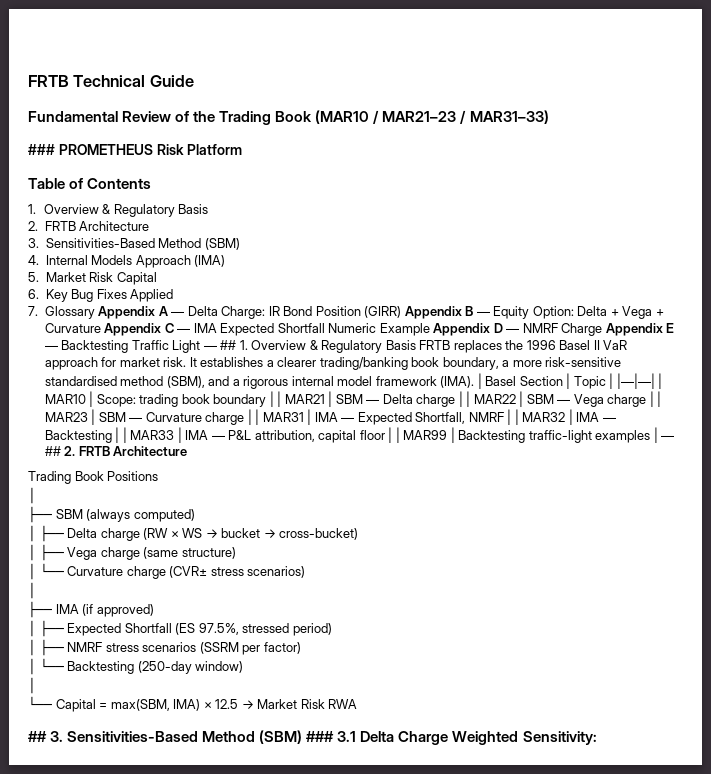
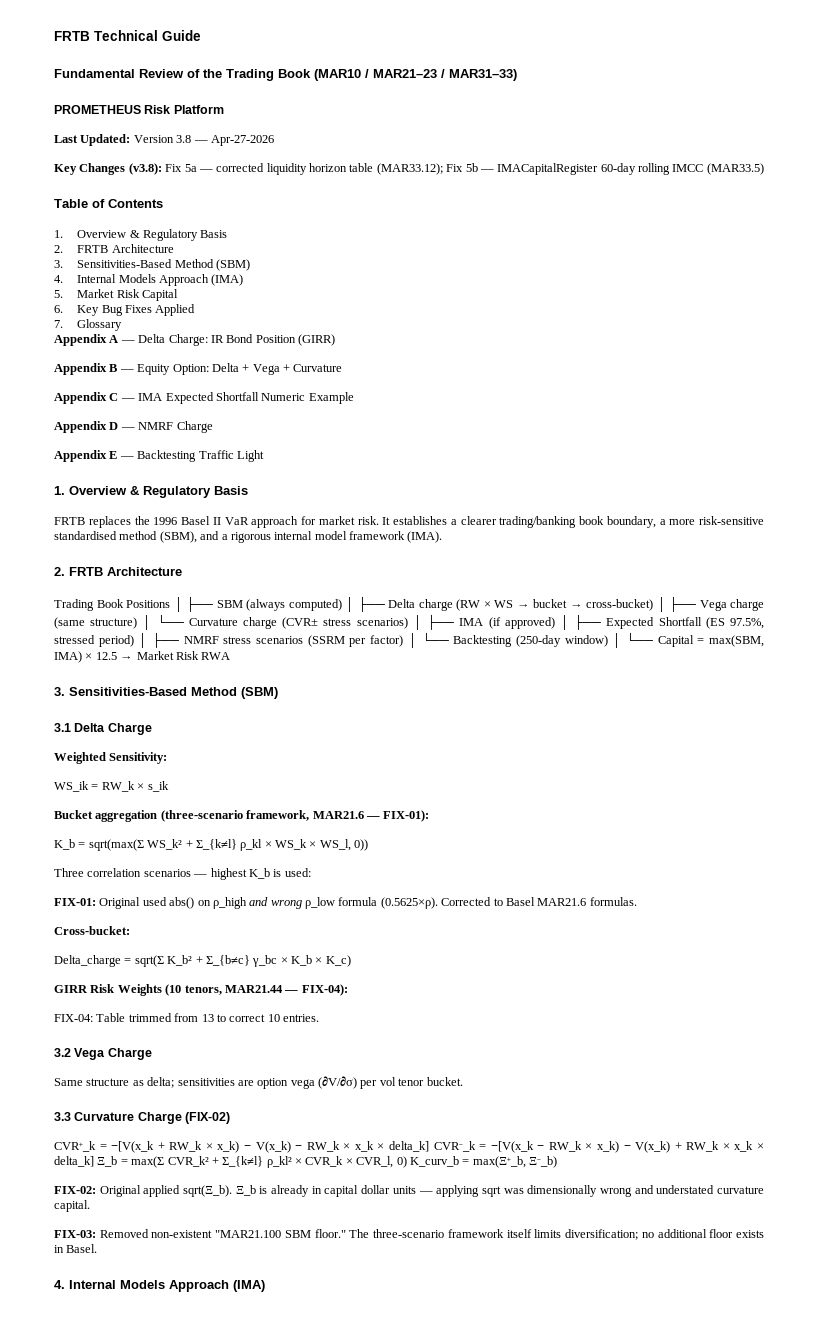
[28,144,55,155] ### -> (517, 75) none
(243, 149) none -> [54,134,274,146] [54,163,764,175] // Last Updated: Version 3.8 — Apr-27-2026 // Key Changes (v3.8): Fix 5a — corrected liquidity horizon table (MAR33.12); Fix 5b — IMACapitalRegister 60-day rolling IMCC (MAR33.5)
(95, 312) none -> (123, 325) //
(402, 312) none -> (335, 340) //
(101, 328) none -> (343, 368) //
(430, 329) none -> (354, 398) //
(603, 329) none -> (213, 427) //
[203,340,416,353] — ## 1. Overview & Regulatory Basis -> [54,486,248,498] // 1. Overview & Regulatory Basis //
[477,373,663,389] [44,391,662,407] [44,409,616,425] [44,427,675,443] [44,446,61,456] | Basel Section | Topic | |—|—| | MAR10 | Scope: trading book boundary | | MAR21 | SBM — Delta charge | | MAR22 | SBM — Vega charge | | MAR23 | SBM — Curvature charge | | MAR31 | IMA — Expected Shortfall, NMRF | | MAR32 | IMA — Backtesting | | MAR33 | IMA — P&L attribution, capital floor | | MAR99 | Backtesting traffic-light examples | — ## -> (443, 537) //
[28,487,36,504] // │ // -> [173,597,183,612] │
(195, 515) // -> (342, 605) none
(359, 534) // -> (653, 605) none
(236, 553) // -> (138, 623) none
[28,582,36,599] // │ // -> [412,615,422,630] │
(154, 610) // -> (555, 623) none
(332, 629) // -> (134, 641) none
(301, 648) // -> (404, 641) none
[28,677,36,694] // │ // -> [612,633,622,648] │
[28,730,335,744] ## 3. Sensitivities-Based Method (SBM) ### -> [54,687,278,699] 3. Sensitivities-Based Method (SBM) //
(449, 738) none -> (152, 729) //
(597, 738) none -> [54,781,169,792] [54,810,430,822] [54,839,369,851] [54,868,311,880] [54,897,637,909] [54,926,130,935] [54,955,351,967] [54,984,348,996] [54,1013,319,1022] [54,1048,152,1060] [54,1076,463,1089] [54,1112,231,1124] [54,1141,764,1153] [54,1156,557,1168] [54,1185,765,1197] [54,1200,90,1212] [54,1229,765,1240] [54,1244,98,1253] [54,1280,265,1292] // WS_ik = RW_k × s_ik // Bucket aggregation (three-scenario framework, MAR21.6 — FIX-01): // K_b = sqrt(max(Σ WS_k² + Σ_{k≠l} ρ_kl × WS_k × WS_l, 0)) // Three correlation scenarios — highest K_b is used: // FIX-01: Original used abs() on ρ_high and wrong ρ_low formula (0.5625×ρ). Corrected to Basel MAR21.6 formulas. // Cross-bucket: // Delta_charge = sqrt(Σ K_b² + Σ_{b≠c} γ_bc × K_b × K_c) // GIRR Risk Weights (10 tenors, MAR21.44 — FIX-04): // FIX-04: Table trimmed from 13 to correct 10 entries. // 3.2 Vega Charge // Same structure as delta; sensitivities are option vega (∂V/∂σ) per vol tenor bucket. // 3.3 Curvature Charge (FIX-02) // CVR⁺_k = −[V(x_k + RW_k × x_k) − V(x_k) − RW_k × x_k × delta_k] CVR⁻_k = −[V(x_k − RW_k × x_k) − V(x_k) + RW_k × x_k × delta_k] Ξ_b = max(Σ CVR_k² + Σ_{k≠l} ρ_kl² × CVR_k × CVR_l, 0) K_curv_b = max(Ξ⁺_b, Ξ⁻_b) // FIX-02: Original applied sqrt(Ξ_b). Ξ_b is already in capital dollar units — applying sqrt was dimensionally wrong and understated curvature capital. // FIX-03: Removed non-existent "MAR21.100 SBM floor." The three-scenario framework itself limits diversification; no additional floor exists in Basel. // 4. Internal Models Approach (IMA)

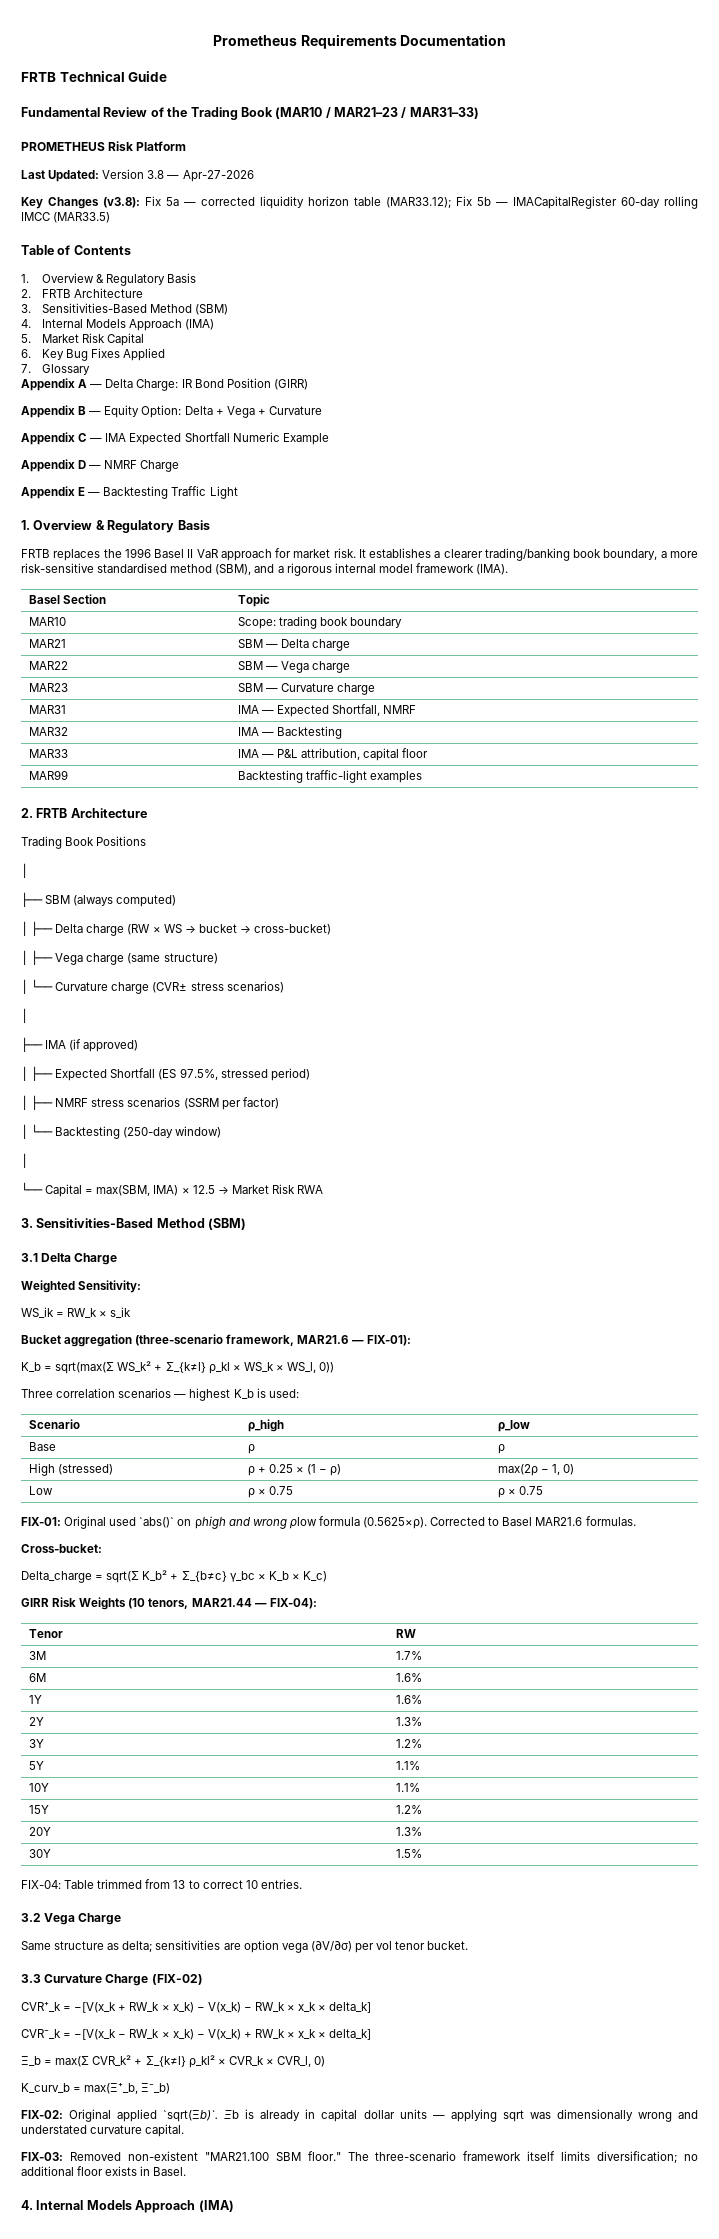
(54, 36) none -> [212,34,507,49] Prometheus Requirements Documentation //
(443, 537) none -> [28,594,106,604] [237,594,270,607] [28,617,66,626] [237,616,402,629] [28,639,66,648] [237,639,350,651] [28,661,68,670] [237,661,350,673] [28,683,68,692] [237,683,375,695] [28,705,66,714] [237,704,416,717] [28,727,68,736] [237,726,342,739] [28,749,68,758] [237,748,429,761] [28,770,68,780] [237,770,422,783] // Basel Section | Topic // MAR10 | Scope: trading book boundary // MAR21 | SBM — Delta charge // MAR22 | SBM — Vega charge // MAR23 | SBM — Curvature charge // MAR31 | IMA — Expected Shortfall, NMRF // MAR32 | IMA — Backtesting // MAR33 | IMA — P&L attribution, capital floor // MAR99 | Backtesting traffic-light examples
[173,597,183,612] │ -> [21,863,28,878] // │ //
(342, 605) none -> (177, 901) //
(653, 605) none -> (332, 929) //
(138, 623) none -> (218, 958) //
[412,615,422,630] │ -> [21,1008,28,1023] // │ //
(555, 623) none -> (139, 1046) //
(134, 641) none -> (310, 1074) //
(404, 641) none -> (279, 1103) //
[612,633,622,648] │ -> [21,1153,28,1168] // │ //
(311, 872) none -> [28,1419,80,1429] [247,1419,284,1432] [497,1420,530,1432] [28,1442,56,1451] [247,1444,255,1454] [497,1444,505,1454] [28,1463,113,1476] [247,1464,342,1476] [497,1464,574,1476] [28,1486,53,1495] [247,1486,293,1498] [497,1486,543,1498] // Scenario | ρ_high | ρ_low // Base | ρ | ρ // High (stressed) | ρ + 0.25 × (1 − ρ) | max(2ρ − 1, 0) // Low | ρ × 0.75 | ρ × 0.75
[169,897,247,909] abs() on ρ_high -> [139,1516,226,1529] `abs()` on ρhigh
[305,897,335,909] ρ_low -> [288,1517,317,1529] ρlow
(348, 990) none -> [28,1629,63,1638] [395,1629,416,1638] [28,1651,46,1660] [395,1651,422,1660] [28,1673,46,1682] [395,1673,422,1682] [28,1695,42,1704] [395,1695,422,1704] [28,1717,44,1726] [395,1717,422,1726] [28,1739,44,1748] [395,1739,422,1748] [28,1761,44,1770] [395,1761,420,1770] [28,1783,49,1792] [395,1783,420,1792] [28,1805,49,1814] [395,1805,422,1814] [28,1827,51,1836] [395,1827,422,1836] [28,1849,51,1858] [395,1849,422,1858] // Tenor | RW // 3M | 1.7% // 6M | 1.6% // 1Y | 1.6% // 2Y | 1.3% // 3Y | 1.2% // 5Y | 1.1% // 10Y | 1.1% // 15Y | 1.2% // 20Y | 1.3% // 30Y | 1.5%
(429, 1146) none -> (372, 2007) //
(94, 1161) none -> (372, 2034) //
(407, 1162) none -> (326, 2061) //
[183,1185,256,1197] sqrt(Ξ_b). Ξ_b -> [163,2110,240,2122] `sqrt(Ξb)`. Ξb

